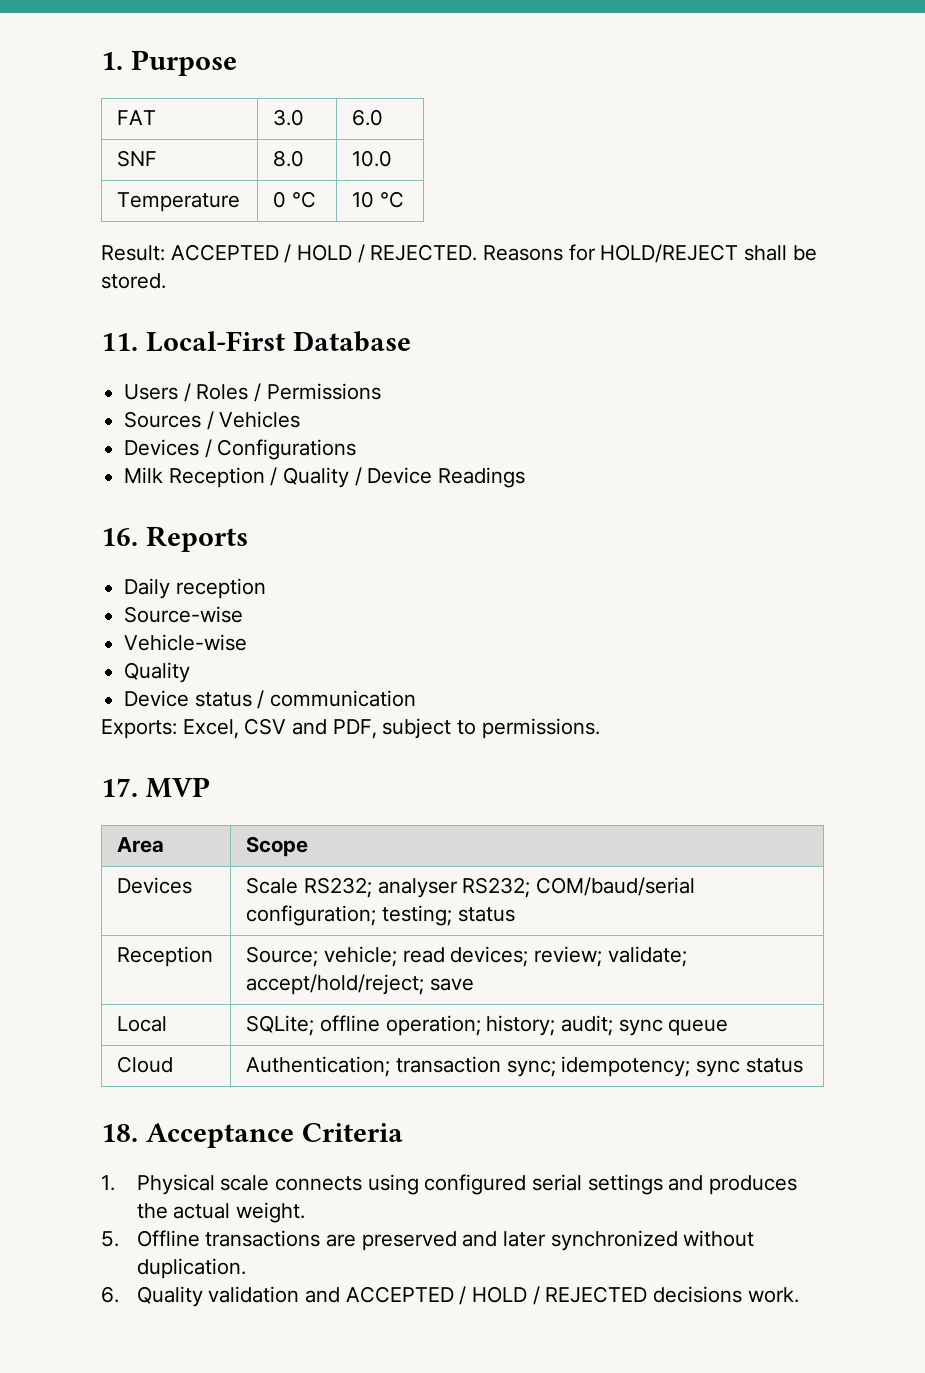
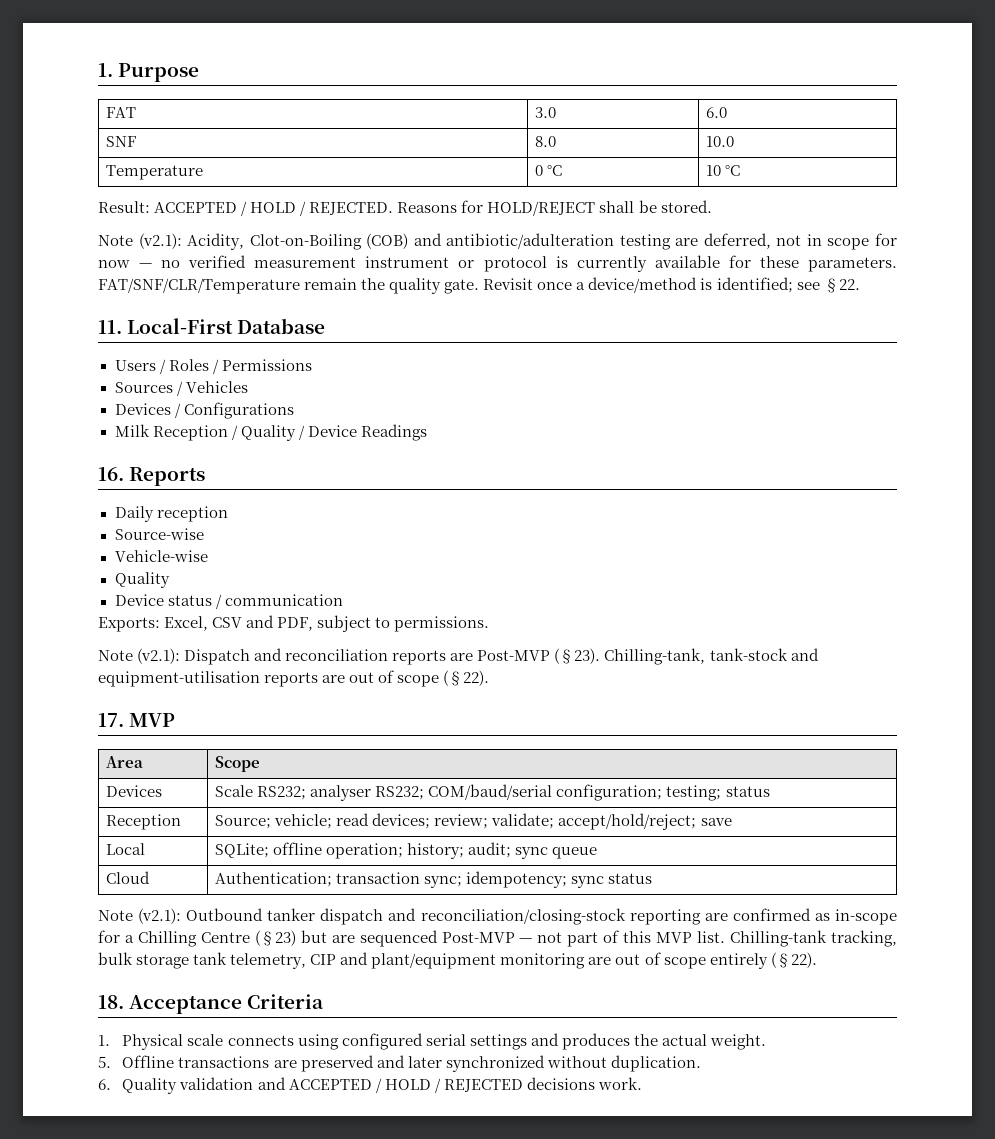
(166, 281) none -> [98,233,898,250] [98,255,898,272] [98,277,860,294] // Note (v2.1): Acidity, Clot-on-Boiling (COB) and antibiotic/adulteration testing are deferred, not in scope for now — no verified measurement instrument or protocol is currently available for these parameters. FAT/SNF/CLR/Temperature remain the quality gate. Revisit once a device/method is identified; see §22.
(600, 728) none -> [98,648,819,665] [98,670,490,687] // Note (v2.1): Dispatch and reconciliation reports are Post-MVP (§23). Chilling-tank, tank-stock and equipment-utilisation reports are out of scope (§22).
(803, 1065) none -> [98,908,898,925] [98,930,898,947] [98,952,817,969] // Note (v2.1): Outbound tanker dispatch and reconciliation/closing-stock reporting are confirmed as in-scope for a Chilling Centre (§23) but are sequenced Post-MVP — not part of this MVP list. Chilling-tank tracking, bulk storage tank telemetry, CIP and plant/equipment monitoring are out of scope entirely (§22).

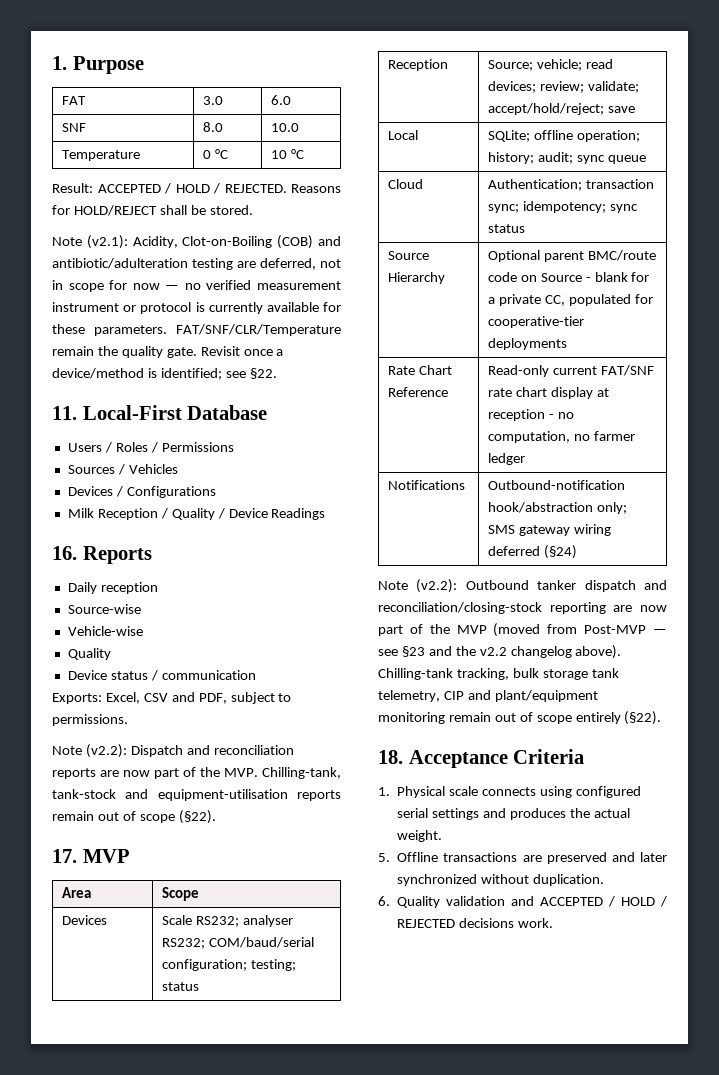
[137,648,181,664] (v2.1): -> [85,744,127,758] (v2.2):
[477,648,601,664] Post-MVP (§23). -> [123,767,258,779] now part of the MVP.
[322,675,346,683] are -> [52,811,94,821] remain
[98,908,182,924] // Note (v2.1): -> [387,251,429,260] [387,272,445,284] [487,250,656,262] [487,272,650,282] [487,294,653,306] [487,316,584,328] [487,338,567,350] [387,365,452,375] [387,387,448,397] [487,365,654,377] [487,387,609,399] [487,409,574,421] [487,431,635,443] [487,453,525,465] [387,480,465,490] [487,480,625,490] [487,502,627,514] [487,524,611,536] [487,545,577,559] [378,579,458,593] // Source Hierarchy | Optional parent BMC/route code on Source - blank for a private CC, populated for cooperative-tier deployments // Rate Chart Reference | Read-only current FAT/SNF rate chart display at reception - no computation, no farmer ledger // Notifications | Outbound-notification hook/abstraction only; SMS gateway wiring deferred (§24) // Note (v2.2):
[732,908,898,925] [98,930,726,947] confirmed as in-scope for a Chilling Centre (§23) but are sequenced Post-MVP — not part of this MVP list. -> [640,605,667,612] [378,623,667,637] [378,645,622,659] now part of the MVP (moved from Post-MVP — see §23 and the v2.2 changelog above).
[588,957,612,965] are -> [448,712,491,722] remain

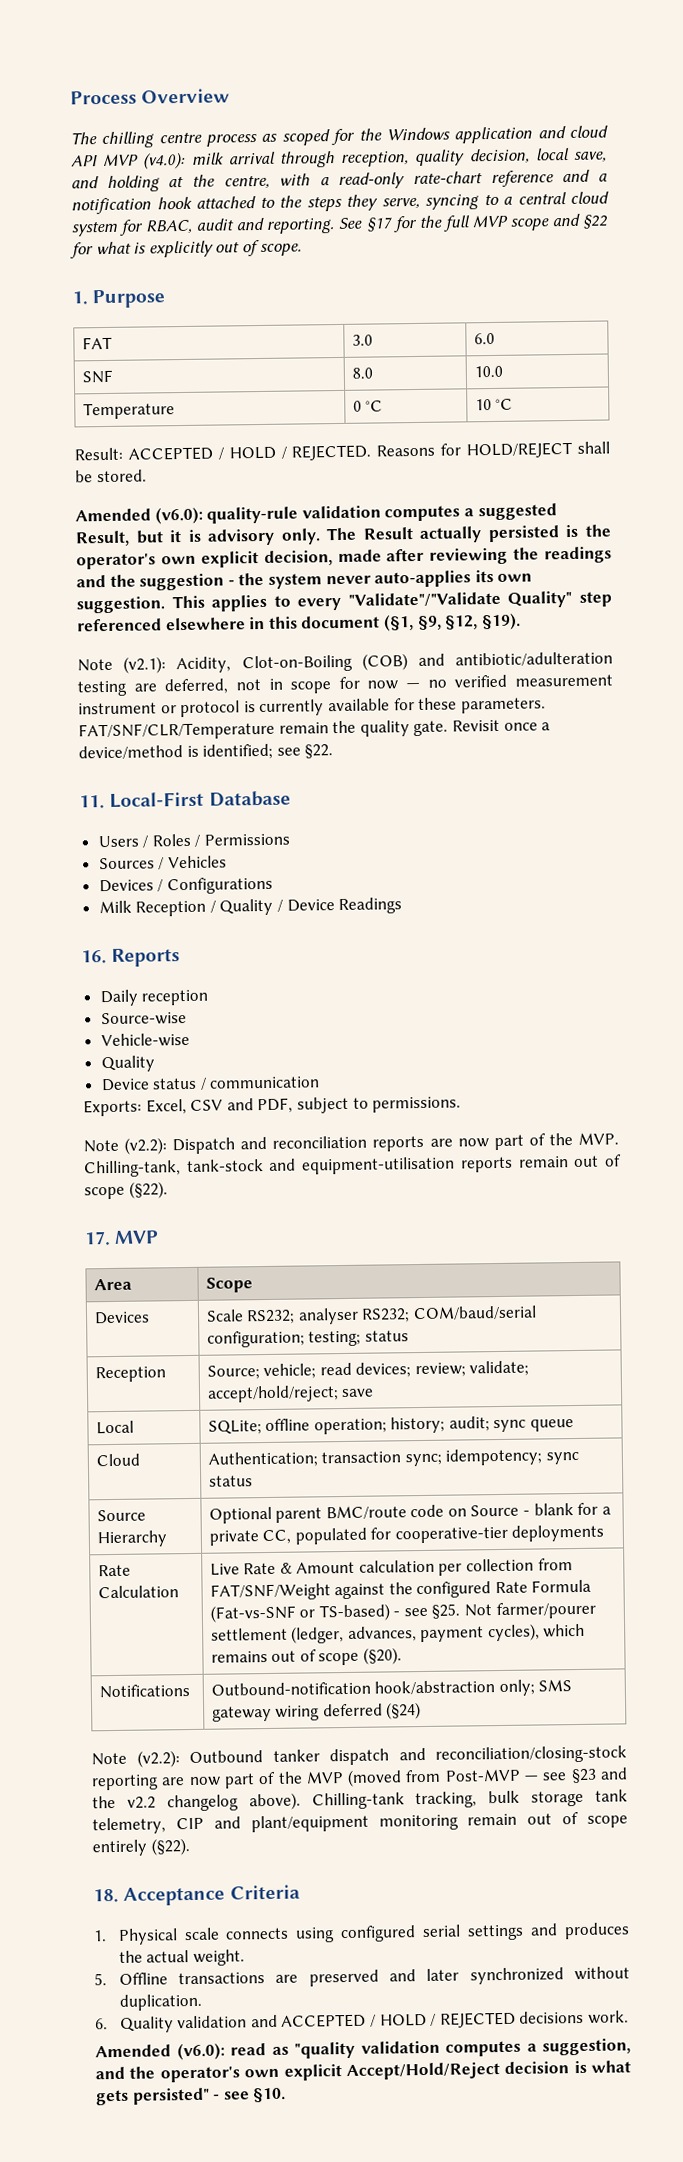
(52, 63) none -> [70,88,231,105] [70,125,609,149] [71,147,607,170] [71,169,608,192] [71,191,609,215] [71,213,608,237] [70,239,302,259] Process Overview // The chilling centre process as scoped for the Windows application and cloud API MVP (v4.0): milk arrival through reception, quality decision, local save, and holding at the centre, with a read-only rate-chart reference and a notification hook attached to the steps they serve, syncing to a central cloud system for RBAC, audit and reporting. See §17 for the full MVP scope and §22 for what is explicitly out of scope. //
(253, 210) none -> [75,503,557,525] [75,524,611,547] [76,546,612,570] [76,569,533,591] [76,590,612,614] [77,612,521,632] // Amended (v6.0): quality-rule validation computes a suggested Result, but it is advisory only. The Result actually persisted is the operator's own explicit decision, made after reviewing the readings and the suggestion - the system never auto-applies its own suggestion. This applies to every "Validate"/"Validate Quality" step referenced elsewhere in this document (§1, §9, §12, §19).
[418,365,452,375] [387,387,448,397] [487,365,654,377] [487,387,609,399] [487,409,574,421] [487,431,635,443] [487,453,525,465] Chart Reference | Read-only current FAT/SNF rate chart display at reception - no computation, no farmer ledger -> [97,1585,179,1599] [209,1558,573,1576] [209,1579,592,1601] [209,1601,596,1623] [210,1623,586,1644] [210,1647,402,1666] Calculation | Live Rate & Amount calculation per collection from FAT/SNF/Weight against the configured Rate Formula (Fat-vs-SNF or TS-based) - see §25. Not farmer/pourer settlement (ledger, advances, payment cycles), which remains out of scope (§20).
(554, 923) none -> [95,2038,631,2061] [95,2060,631,2083] [96,2087,287,2106] // Amended (v6.0): read as "quality validation computes a suggestion, and the operator's own explicit Accept/Hold/Reject decision is what gets persisted" - see §10.

